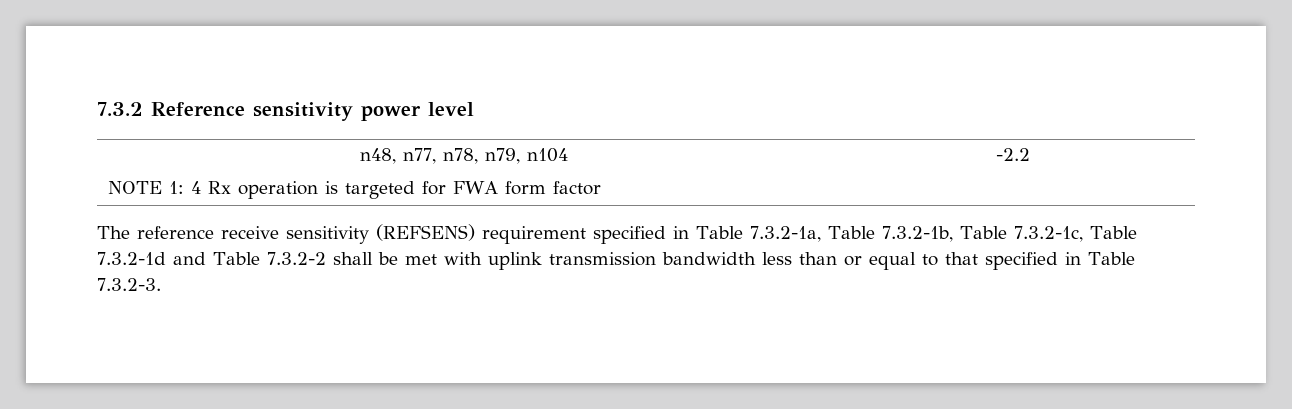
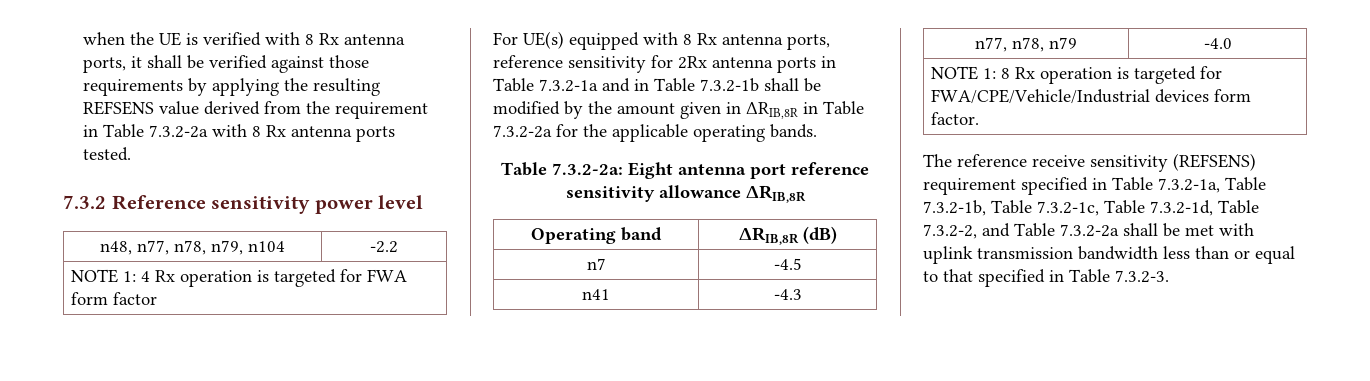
(97, 109) none -> [83,32,406,46] [83,55,370,73] [83,78,381,96] [83,101,429,119] [83,124,396,142] [83,147,132,161] when the UE is verified with 8 Rx antenna ports, it shall be verified against those requirements by applying the resulting REFSENS value derived from the requirement in Table 7.3.2-2a with 8 Rx antenna ports tested. //
(601, 188) none -> [493,31,830,50] [493,55,836,73] [493,78,821,92] [493,101,864,119] [493,124,817,142] [501,162,869,179] [565,185,806,203] [531,227,662,244] [738,226,837,245] [586,258,606,270] [773,258,802,270] [582,289,610,300] [773,289,802,300] [975,37,1077,52] [1203,38,1232,49] [931,66,1223,84] [931,89,1252,104] [931,112,980,125] // For UE(s) equipped with 8 Rx antenna ports, reference sensitivity for 2Rx antenna ports in Table 7.3.2-1a and in Table 7.3.2-1b shall be modified by the amount given in ΔRIB,8R in Table 7.3.2-2a for the applicable operating bands. // Table 7.3.2-2a: Eight antenna port reference sensitivity allowance ΔRIB,8R // Operating band | ΔRIB,8R (dB) // n7 | -4.5 // n41 | -4.3 // n77, n78, n79 | -4.0 // NOTE 1: 8 Rx operation is targeted for FWA/CPE/Vehicle/Industrial devices form factor.
[97,252,166,265] 7.3.2-1d -> [1150,200,1259,216] [923,224,977,239] 7.3.2-1d, Table 7.3.2-2,
[266,252,326,265] 7.3.2-2 -> [1060,224,1119,237] 7.3.2-2a

